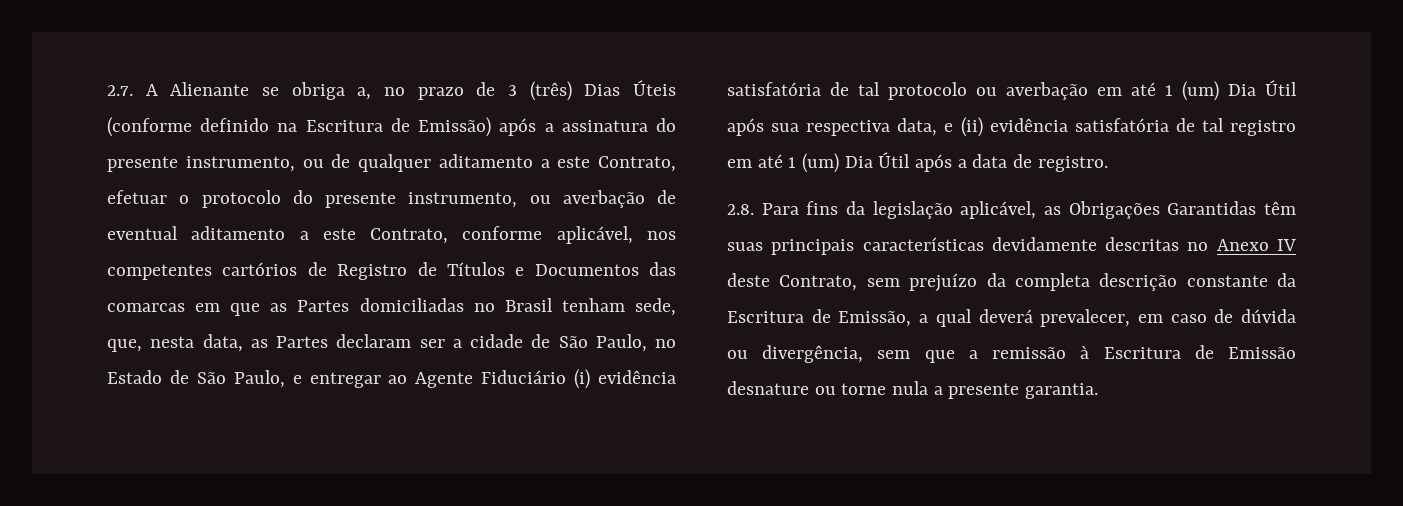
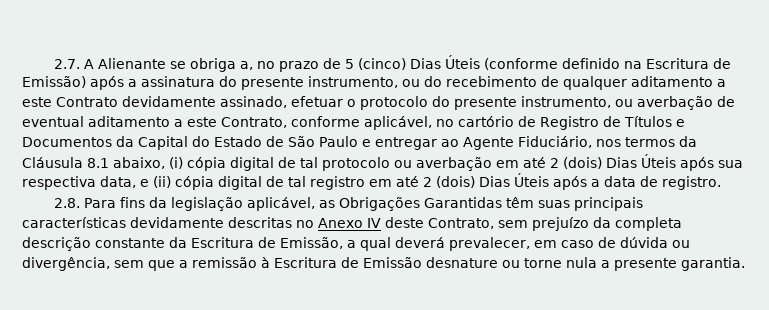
[508,81,572,101] 3 (três) -> [345,58,407,70] 5 (cinco)
(324, 163) none -> [424,76,537,87] do recebimento
[598,156,676,172] Contrato, -> [56,96,287,108] Contrato devidamente assinado,
[647,231,676,240] [107,262,298,280] nos competentes cartórios -> [436,116,514,127] no cartório
[649,262,676,276] [107,298,676,316] [107,334,676,352] das comarcas em que as Partes domiciliadas no Brasil tenham sede, que, nesta data, as Partes declaram ser a cidade de São Paulo, no -> [116,136,210,150] da Capital do
[233,370,285,388] Paulo, -> [319,136,358,147] Paulo
[481,369,676,389] [727,82,821,96] Fiduciário (i) evidência satisfatória -> [518,136,697,148] [22,157,274,171] Fiduciário, nos termos da Cláusula 8.1 abaixo, (i) cópia digital
[1165,80,1297,101] 1 (um) Dia Útil -> [550,154,676,169] 2 (dois) Dias Úteis
[989,118,1169,132] evidência satisfatória -> [175,176,262,190] cópia digital
[788,152,911,173] 1 (um) Dia Útil -> [423,173,549,188] 2 (dois) Dias Úteis

